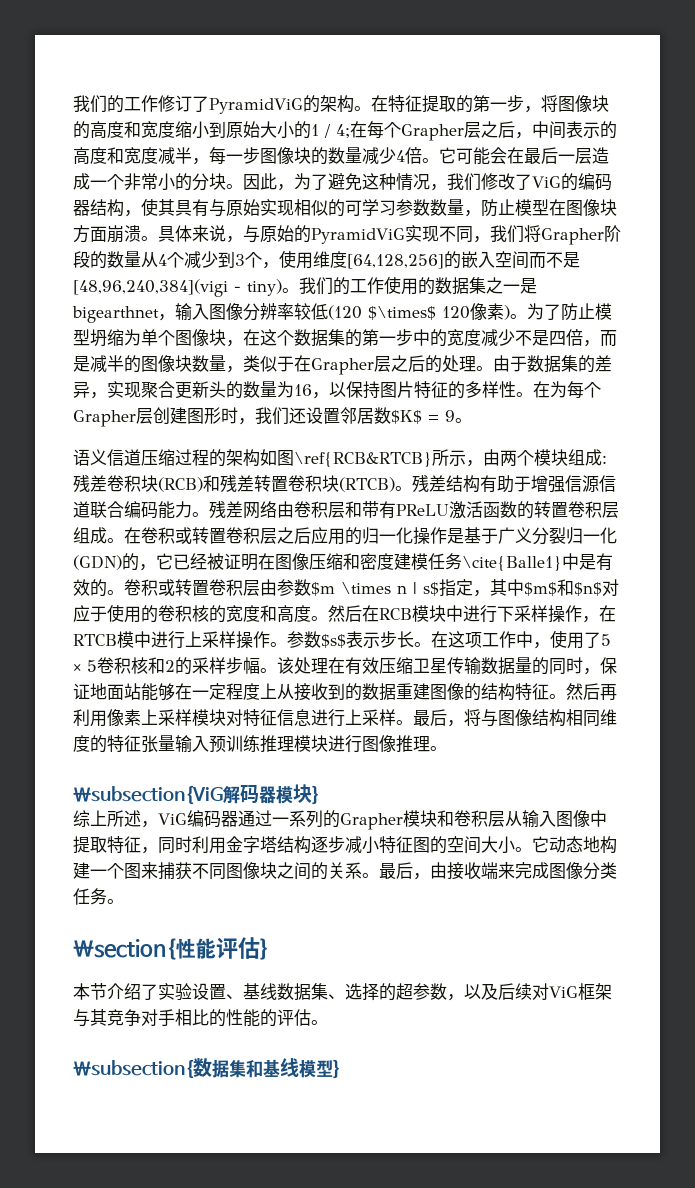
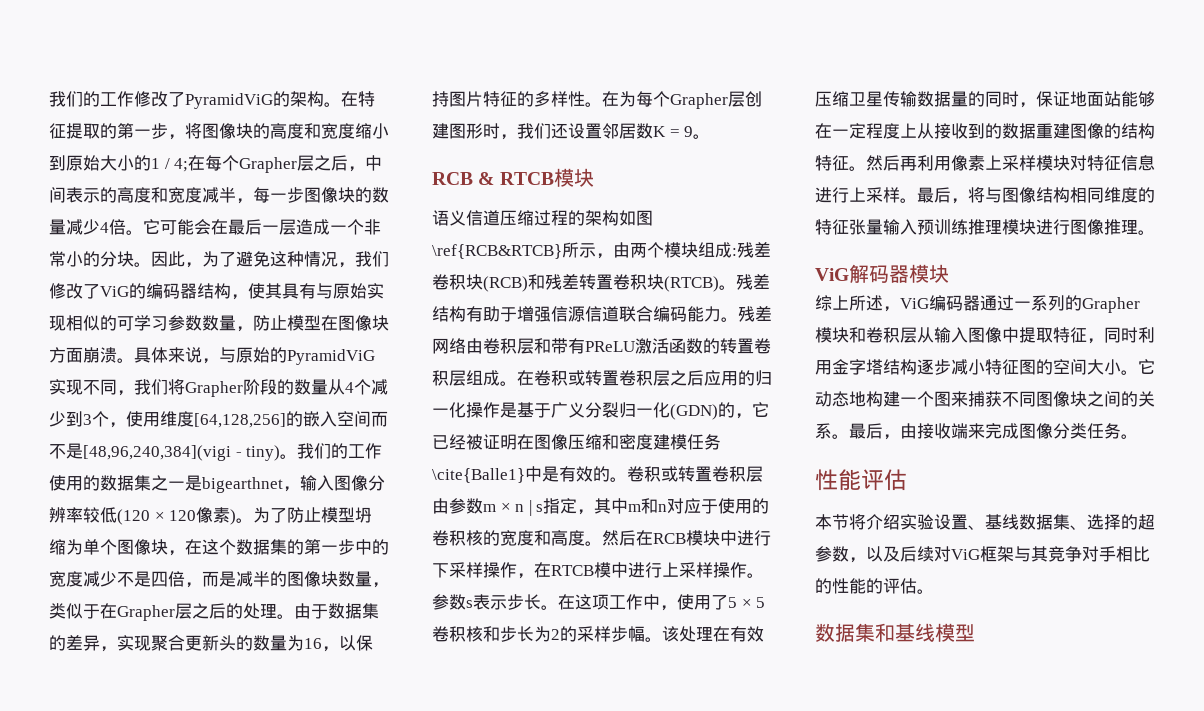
[175,95,192,112] 订 -> [151,91,168,107] 改
[368,306,436,320] $\times$ -> [154,511,165,521] ×
[391,410,422,424] $K$ -> [653,126,666,137] K
(472, 420) none -> [432,168,594,187] // RCB & RTCB模块
[311,582,391,596] $m \times -> [483,502,511,512] m ×
[423,582,439,596] s$ -> [536,504,544,512] s
[524,579,602,596] $m$和$n$ -> [628,498,668,514] m和n
[321,634,346,648] $s$ -> [466,600,473,608] s
(165, 665) none -> [500,626,551,642] 步长为
[73,785,223,805] \subsection{ViG -> [815,268,849,281] ViG
[312,785,320,805] } -> (949, 273) none
[73,938,176,960] \section{ -> (1138, 436) none
[260,938,270,960] } -> (907, 480) none
[107,983,158,1000] 介绍了 -> [849,514,900,530] 将介绍
[73,1059,194,1079] \subsection{ -> (934, 591) none
[333,1059,341,1079] } -> (975, 633) none

